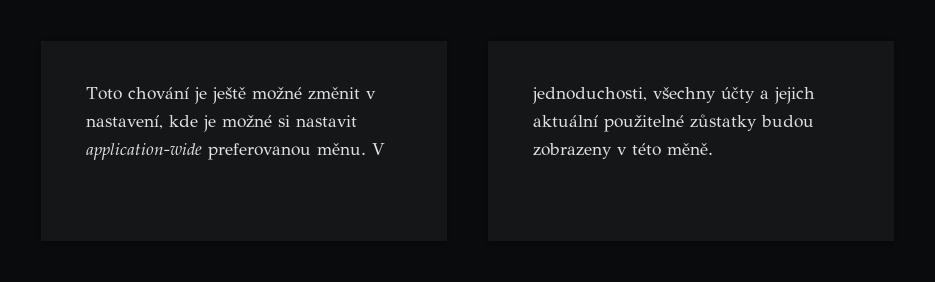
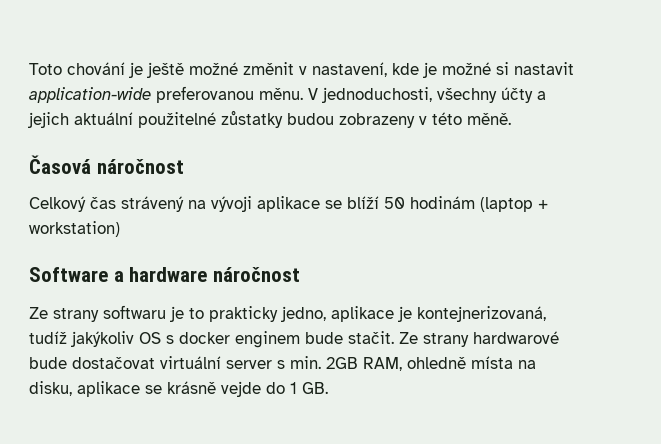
(713, 149) none -> [29,155,184,174] [29,196,548,212] [29,221,120,237] [29,267,300,282] [29,305,546,322] [29,331,559,348] [29,356,536,371] [29,381,328,397] // Časová náročnost // Celkový čas strávený na vývoji aplikace se blíží 50 hodinám (laptop + workstation) // Software a hardware náročnost // Ze strany softwaru je to prakticky jedno, aplikace je kontejnerizovaná, tudíž jakýkoliv OS s docker enginem bude stačit. Ze strany hardwarové bude dostačovat virtuální server s min. 2GB RAM, ohledně místa na disku, aplikace se krásně vejde do 1 GB.

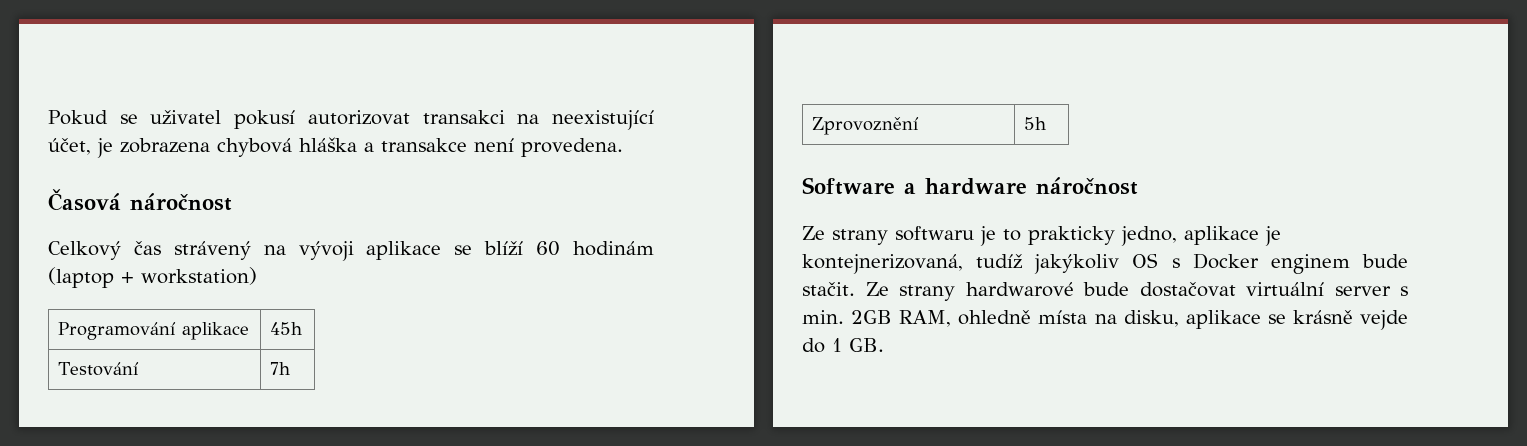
[29,62,574,78] [29,86,546,103] [28,110,511,128] Toto chování je ještě možné změnit v nastavení, kde je možné si nastavit application-wide preferovanou měnu. V jednoduchosti, všechny účty a jejich aktuální použitelné zůstatky budou zobrazeny v této měně. -> [48,110,654,130] [48,137,623,158] Pokud se uživatel pokusí autorizovat transakci na neexistující účet, je zobrazena chybová hláška a transakce není provedena.
[384,197,405,209] 50 -> [536,241,561,256] 60
(120, 229) none -> [58,322,250,340] [270,322,303,335] [58,362,140,376] [270,362,291,375] [812,117,920,135] [1024,117,1047,130] // Programování aplikace | 45h // Testování | 7h // Zprovoznění | 5h
[179,332,230,344] docker -> [1192,253,1259,269] Docker

